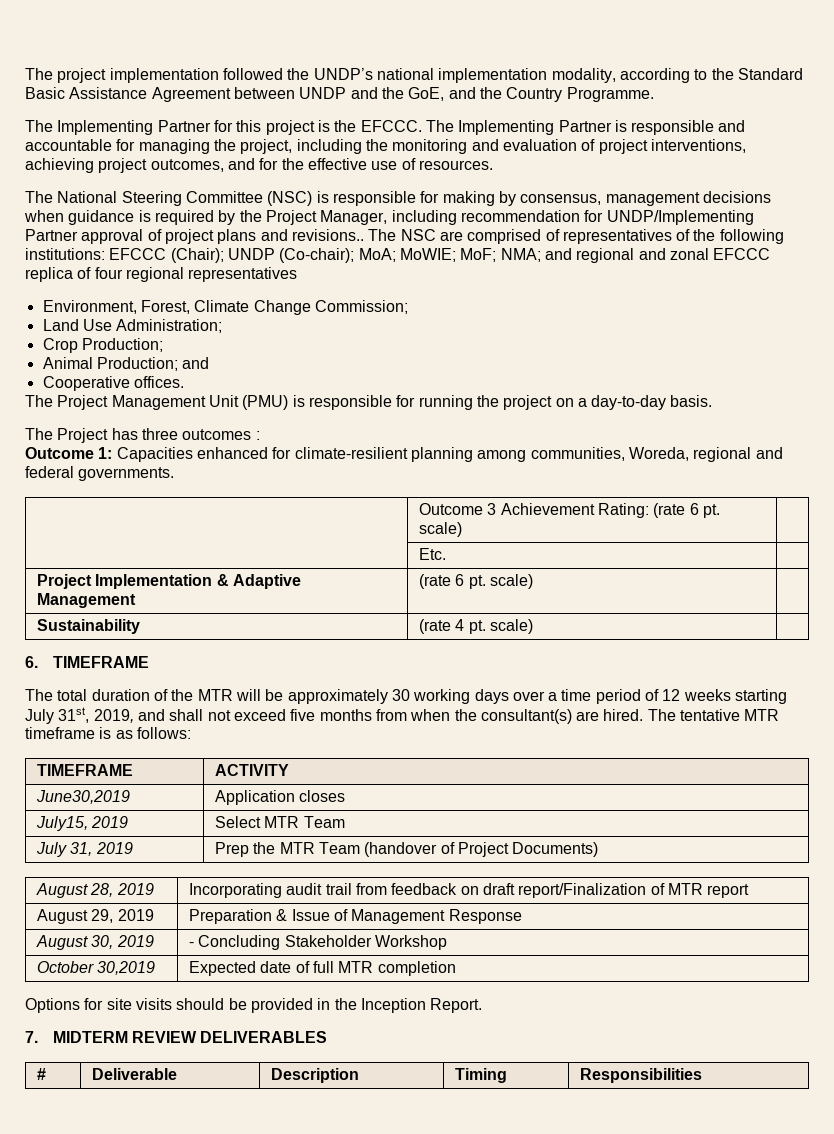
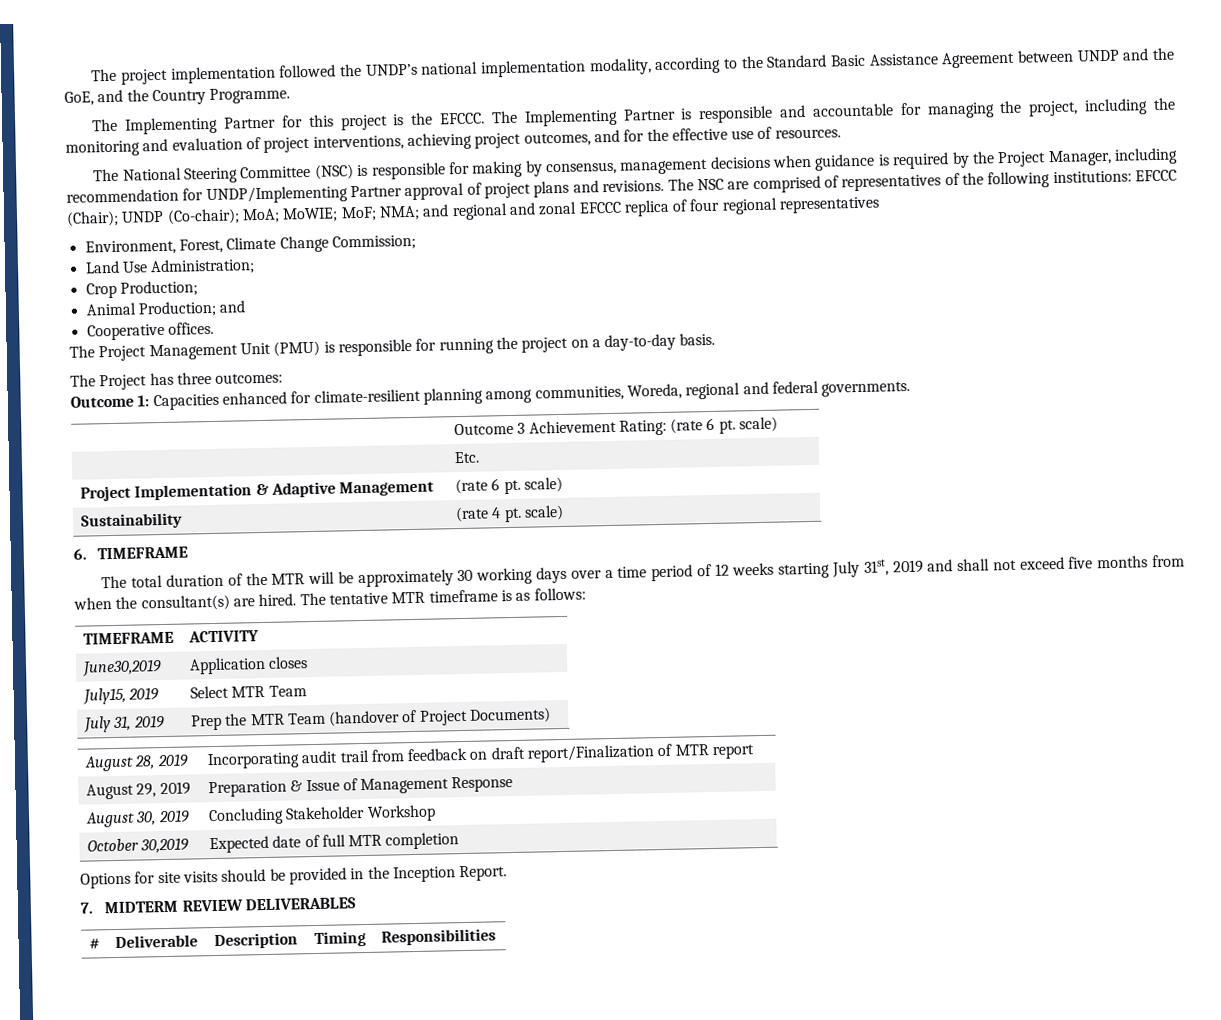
[291,229,364,241] revisions.. -> [602,179,665,193] revisions.
[182,429,260,440] outcomes : -> [215,372,284,384] outcomes:
[93,709,134,723] 2019, -> [892,559,924,574] 2019
[188,942,194,947] - -> (190, 816) none

